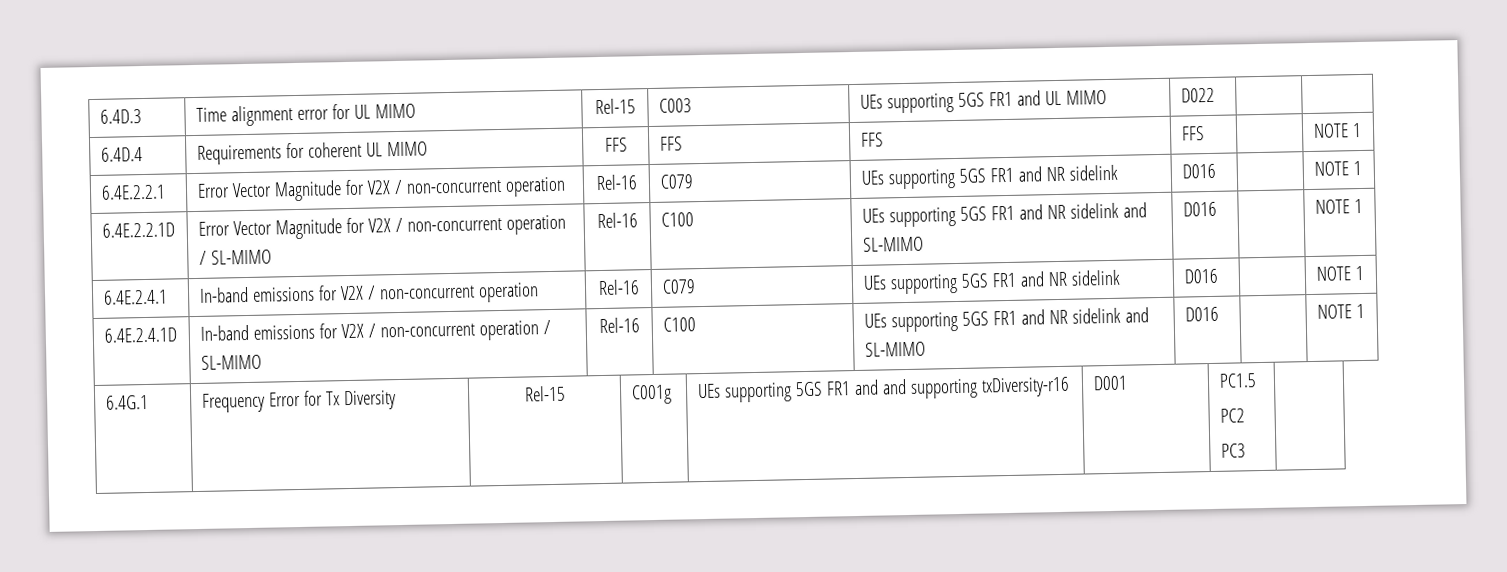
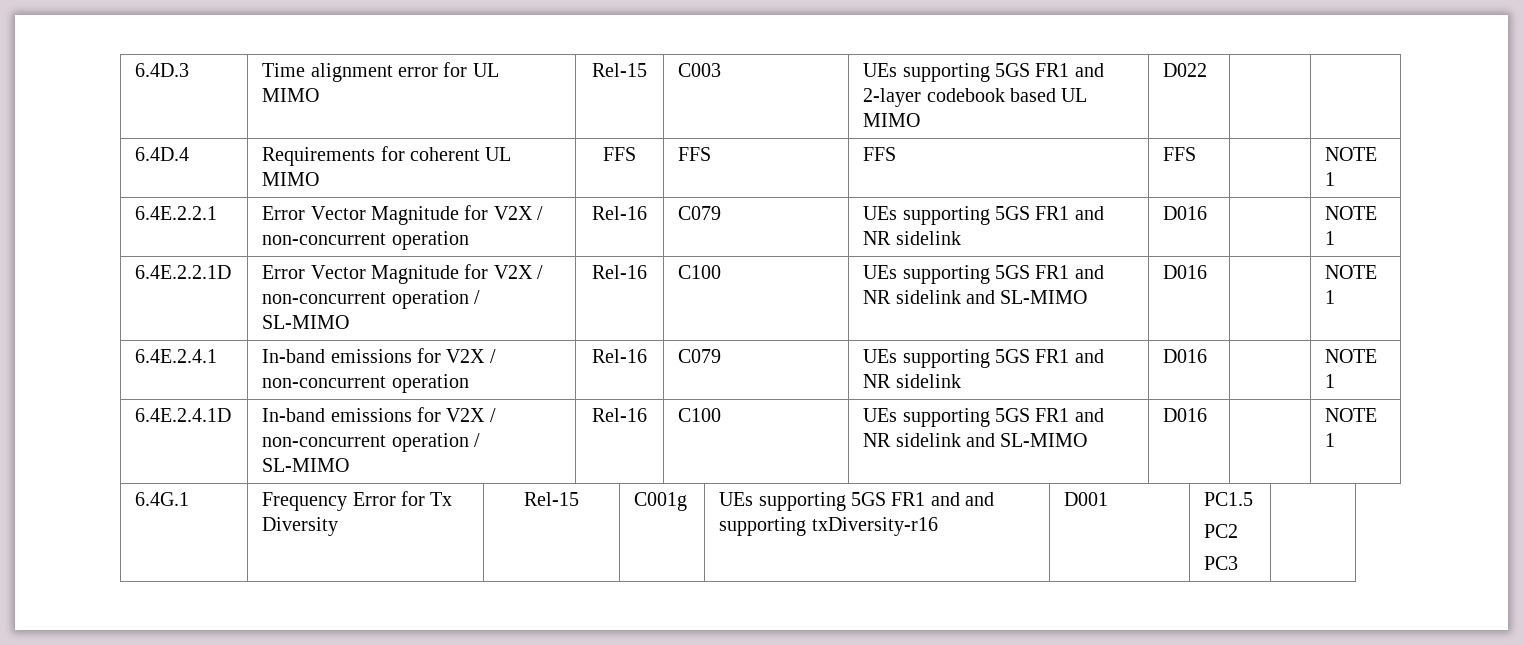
(1041, 98) none -> [863,88,1057,107] 2-layer codebook based

